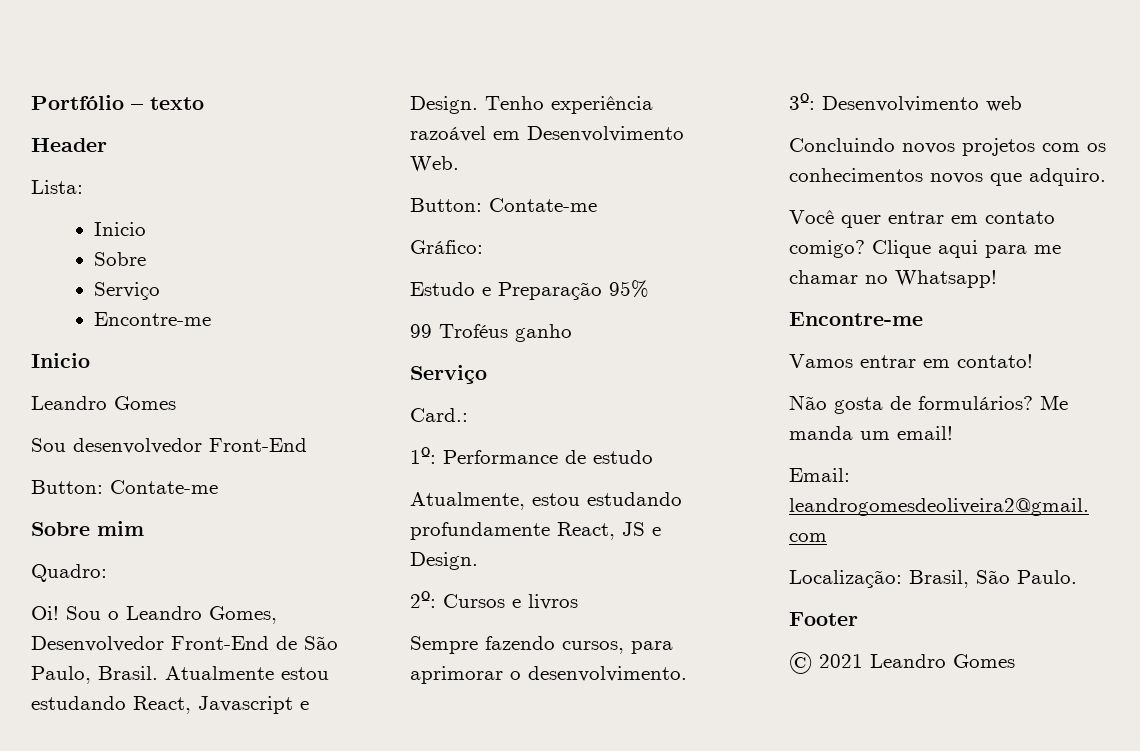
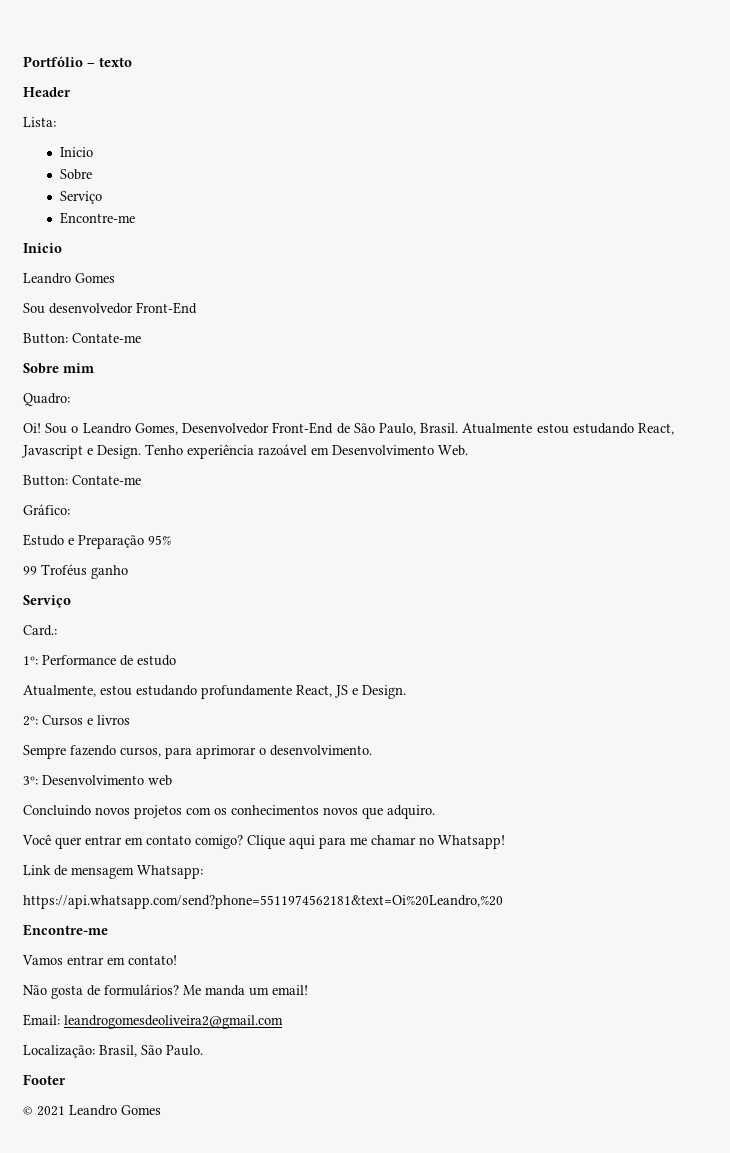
(997, 279) none -> [23,865,203,879] [23,895,503,909] // Link de mensagem Whatsapp: // https://api.whatsapp.com/send?phone=5511974562181&text=Oi%20Leandro,%20

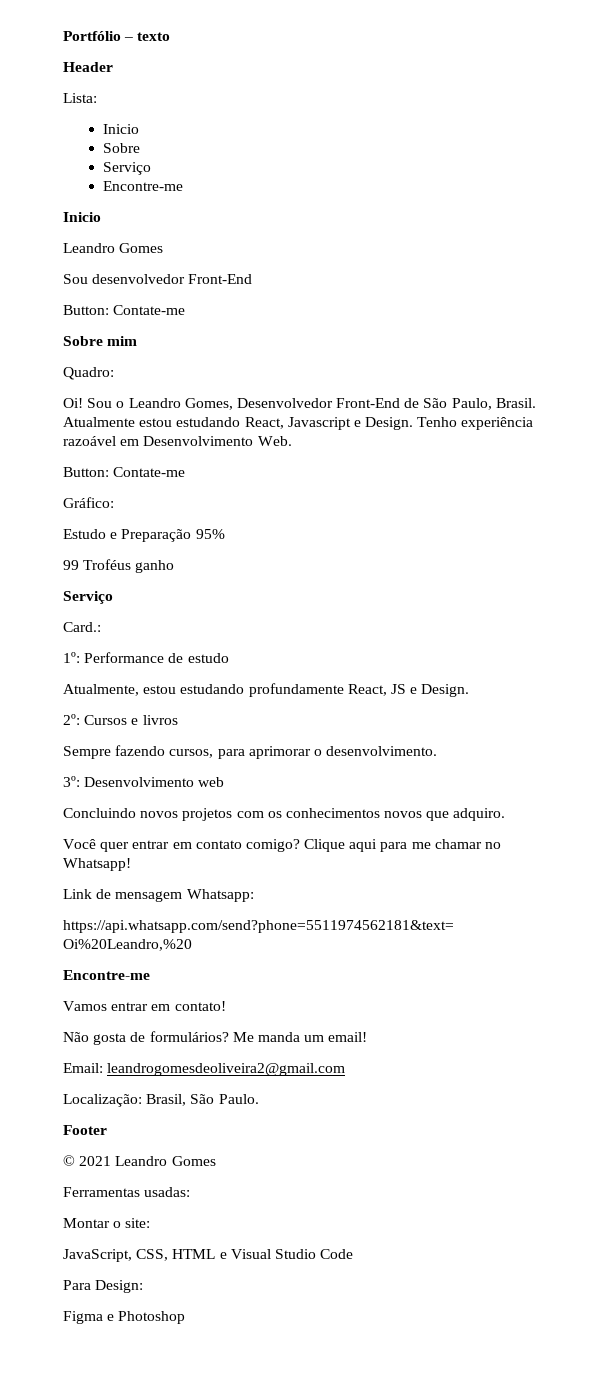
(161, 1110) none -> [63,1187,191,1197] [63,1218,151,1228] [63,1249,354,1262] [63,1280,144,1293] [63,1311,186,1324] // Ferramentas usadas: // Montar o site: // JavaScript, CSS, HTML e Visual Studio Code // Para Design: // Figma e Photoshop

